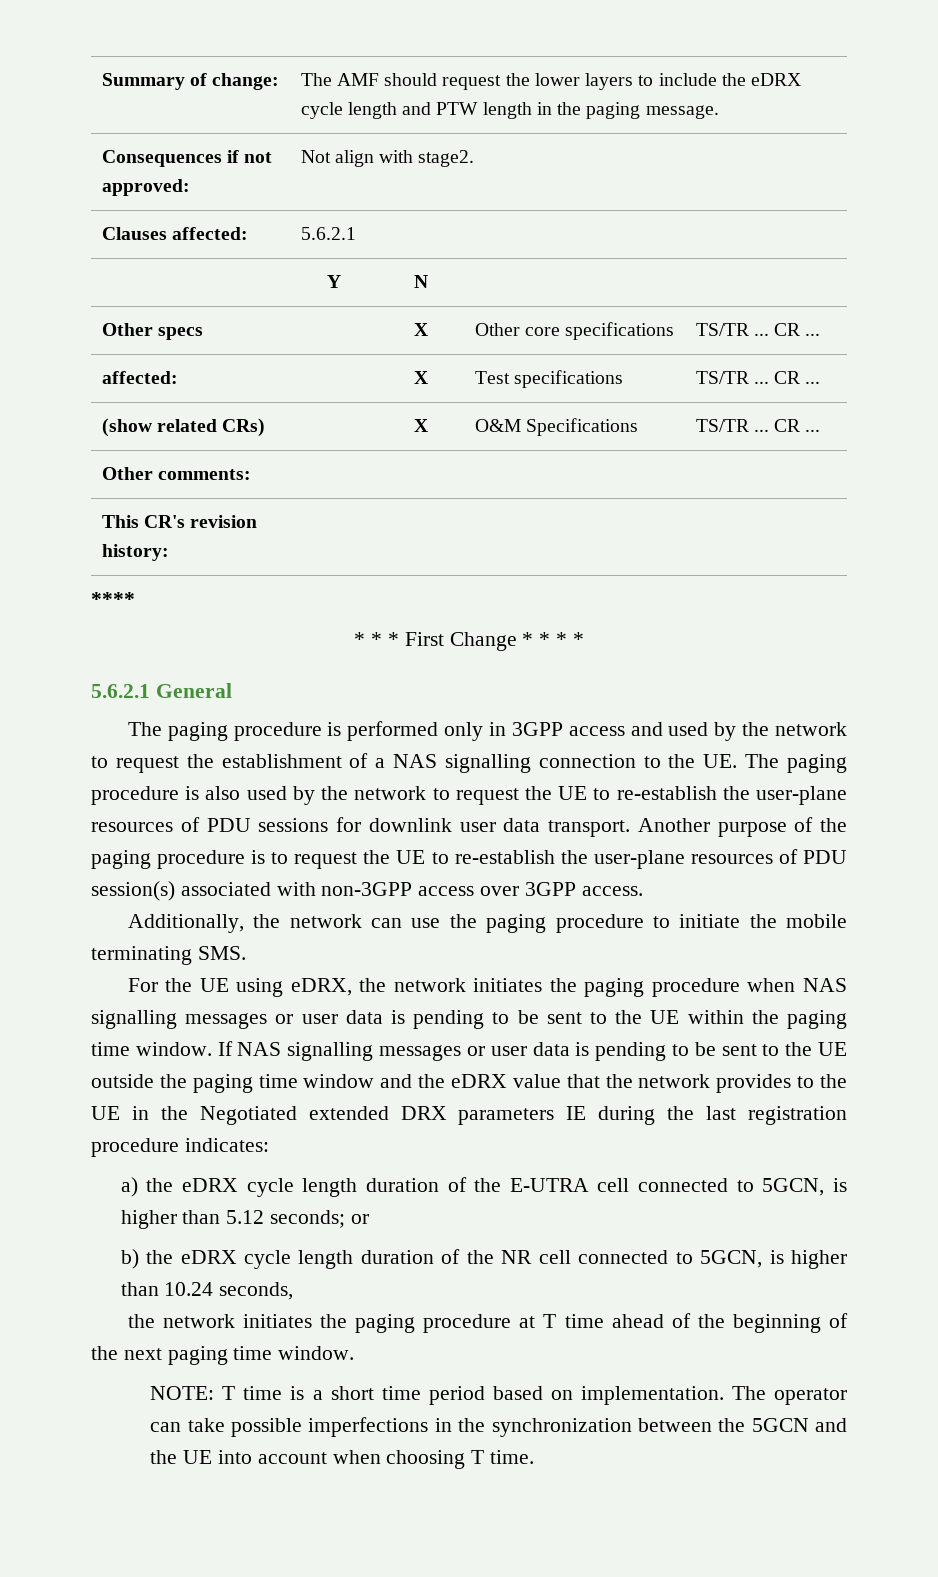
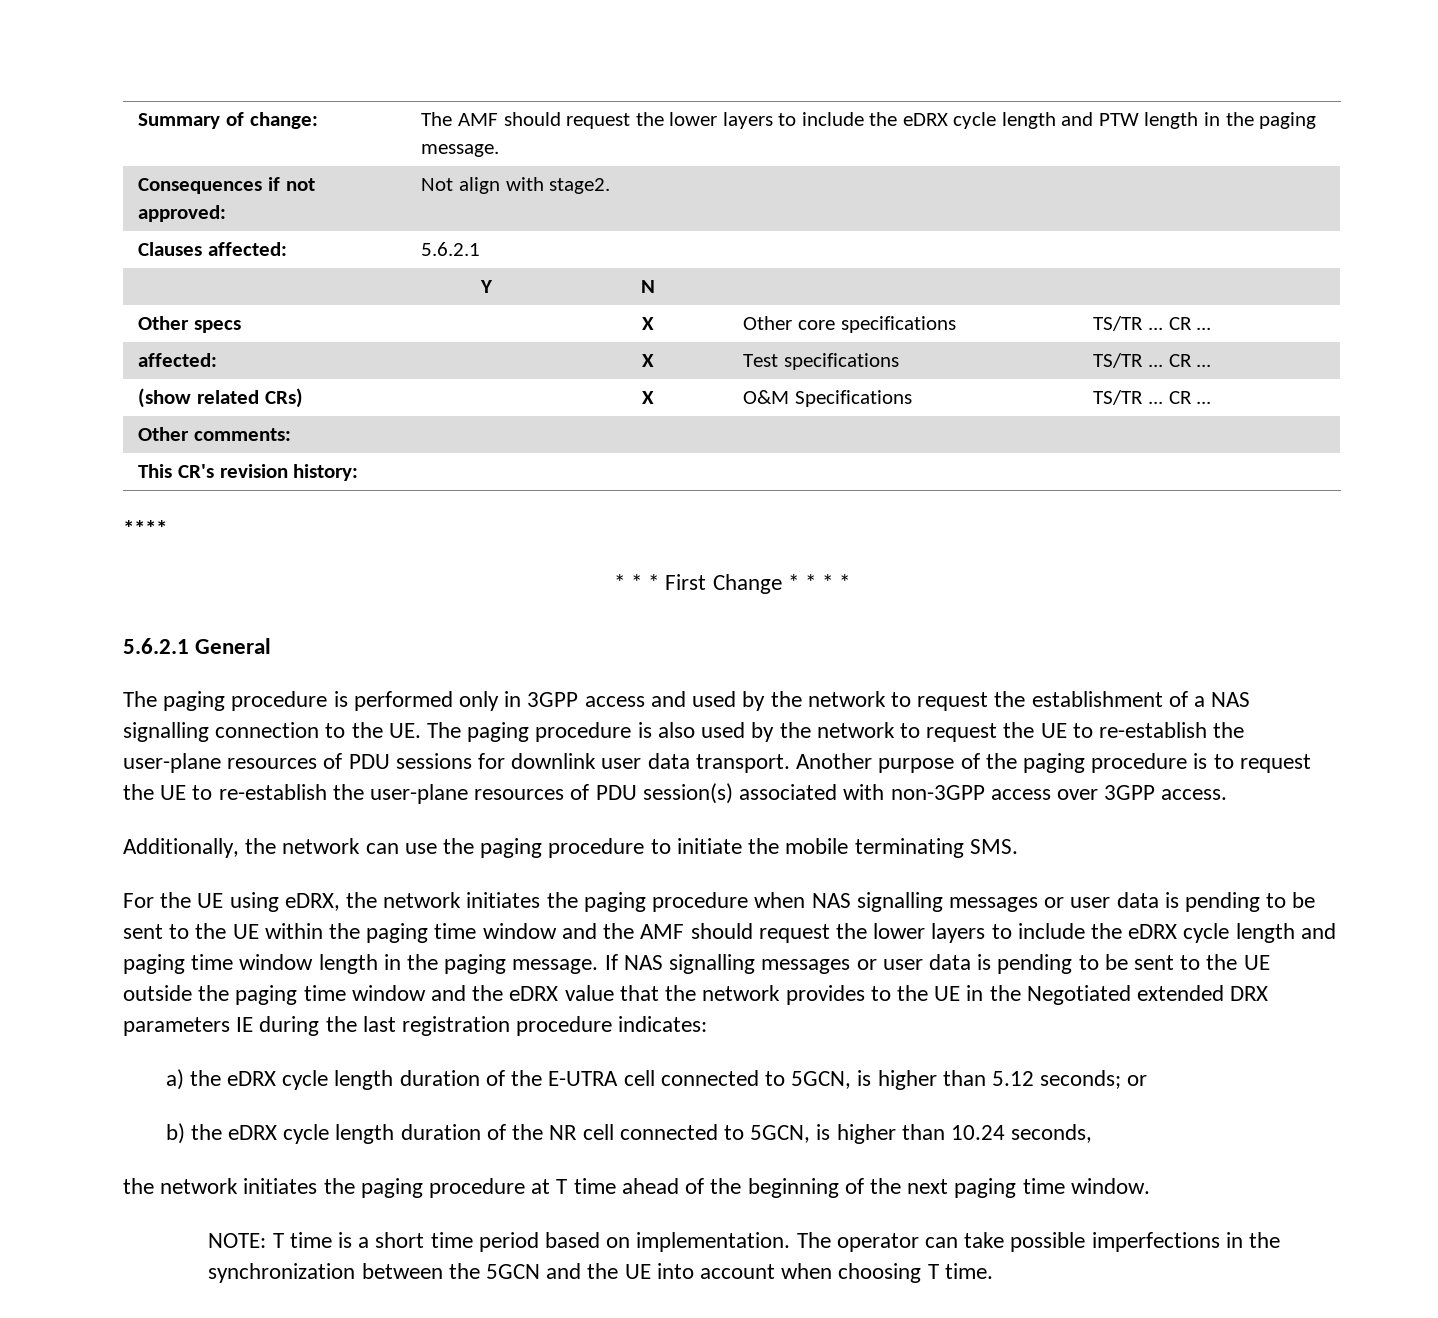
[135,1042,212,1056] window. -> [482,923,1336,943] [123,954,599,974] window and the AMF should request the lower layers to include the eDRX cycle length and paging time window length in the paging message.

